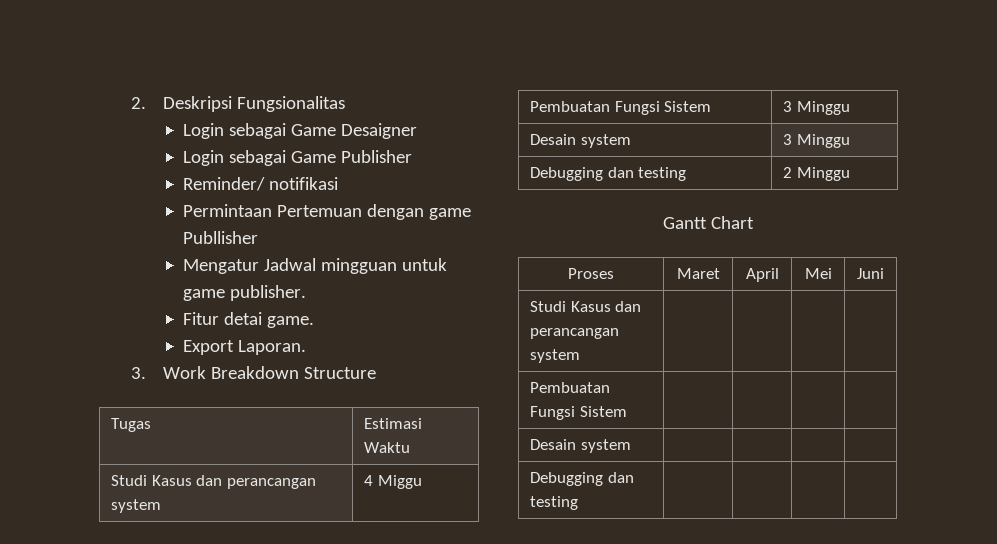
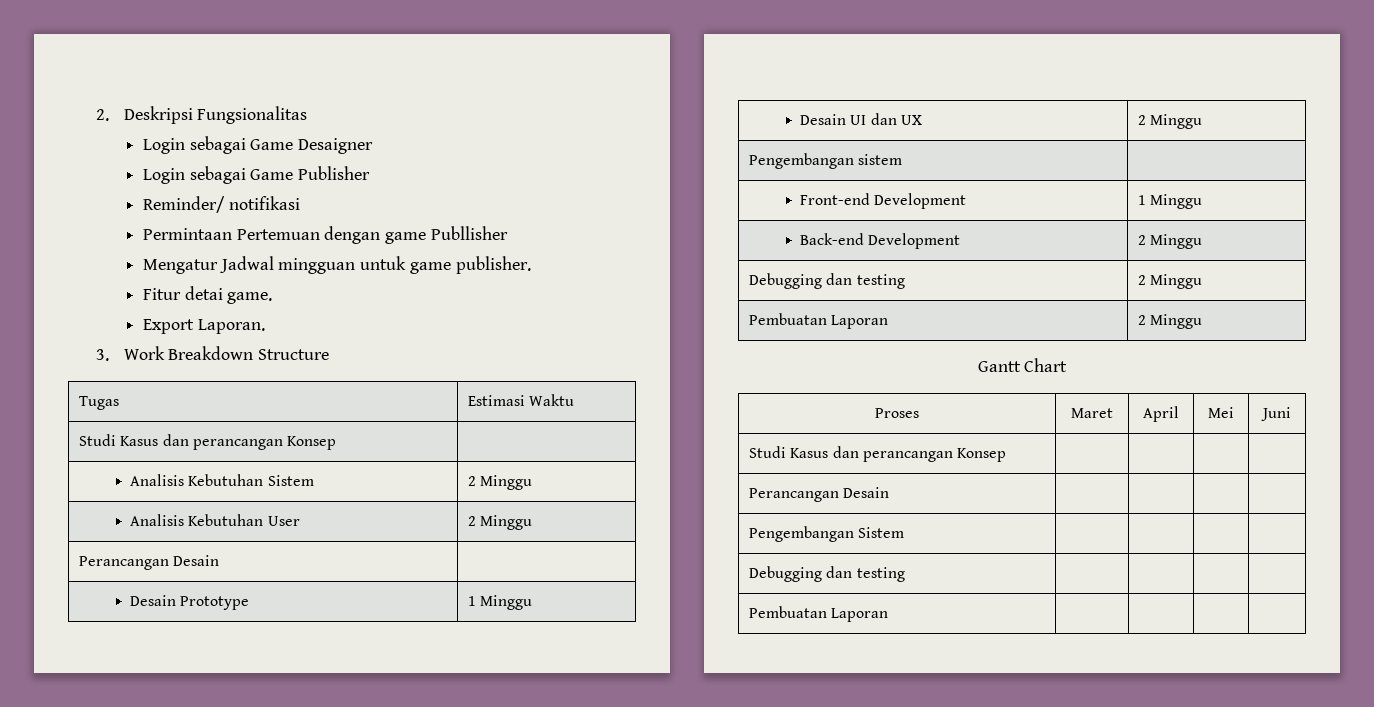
[111,499,162,513] [364,475,422,489] [530,101,712,115] [783,101,850,115] [530,134,631,148] [783,134,793,145] system | 4 Miggu // Pembuatan Fungsi Sistem | 3 Minggu // Desain system | 3 -> [287,436,337,450] [129,474,314,486] [467,475,533,490] [129,514,300,526] [467,515,533,530] [78,555,220,570] [129,595,250,610] [467,595,533,610] [799,113,922,125] [1137,114,1203,129] [748,153,903,169] [799,193,967,209] [1137,194,1203,209] [799,233,961,249] [1137,235,1146,245] Konsep | // Analisis Kebutuhan Sistem | 2 Minggu // Analisis Kebutuhan User | 2 Minggu // Perancangan Desain | // Desain Prototype | 1 Minggu // Desain UI dan UX | 2 Minggu // Pengembangan sistem | // Front-end Development | 1 Minggu // Back-end Development | 2
(850, 174) none -> [748,313,889,329] [1137,314,1203,329] // Pembuatan Laporan | 2 Minggu
[530,349,581,363] [530,382,611,393] [530,406,627,420] [530,439,631,453] system | | | | // Pembuatan Fungsi Sistem | | | | // Desain system -> [957,448,1007,462] [748,487,890,502] [748,526,905,542] Konsep | | | | // Perancangan Desain | | | | // Pengembangan Sistem
(579, 503) none -> [748,606,889,622] // Pembuatan Laporan | | | |

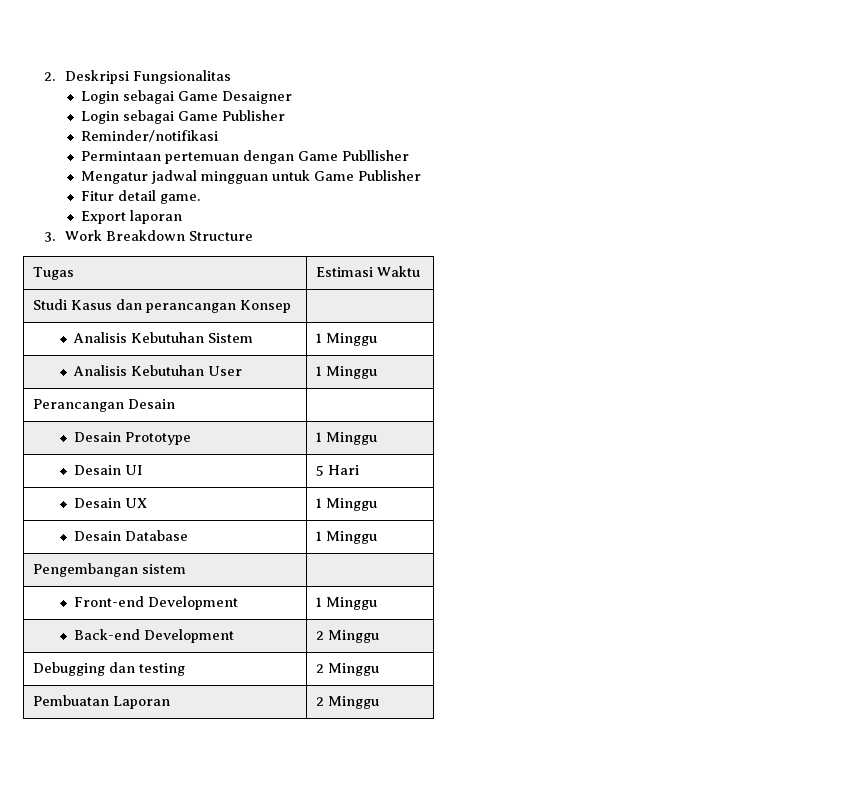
[142,196,300,213] Reminder/ notifikasi -> [80,130,218,142] Reminder/notifikasi
[236,226,427,244] Pertemuan dengan game -> [164,150,338,164] pertemuan dengan Game
[219,256,274,273] Jadwal -> [150,170,197,184] jadwal
[409,256,531,274] game publisher. -> [313,170,421,181] Game Publisher
[184,286,223,300] detai -> [117,190,156,201] detail
[197,319,265,334] Laporan. -> [129,210,182,224] laporan
[467,476,476,486] 2 -> [316,333,323,343] 1
[467,516,476,526] 2 -> [316,366,323,376] 1
[870,113,922,125] [1137,115,1146,125] dan UX | 2 -> [316,465,360,476] [74,498,148,508] [316,498,378,511] [74,530,189,541] [316,531,323,541] | 5 Hari // Desain UX | 1 Minggu // Desain Database | 1
[977,358,1068,372] [875,408,919,418] [1071,408,1113,418] [1143,406,1179,422] [1208,407,1234,418] [1261,407,1291,421] [748,446,1007,462] [748,487,890,502] [748,526,905,542] [748,566,905,582] [748,606,889,622] // Gantt Chart // Proses | Maret | April | Mei | Juni // Studi Kasus dan perancangan Konsep | | | | // Perancangan Desain | | | | // Pengembangan Sistem | | | | // Debugging dan testing | | | | // Pembuatan Laporan | | | | -> (380, 702) none

